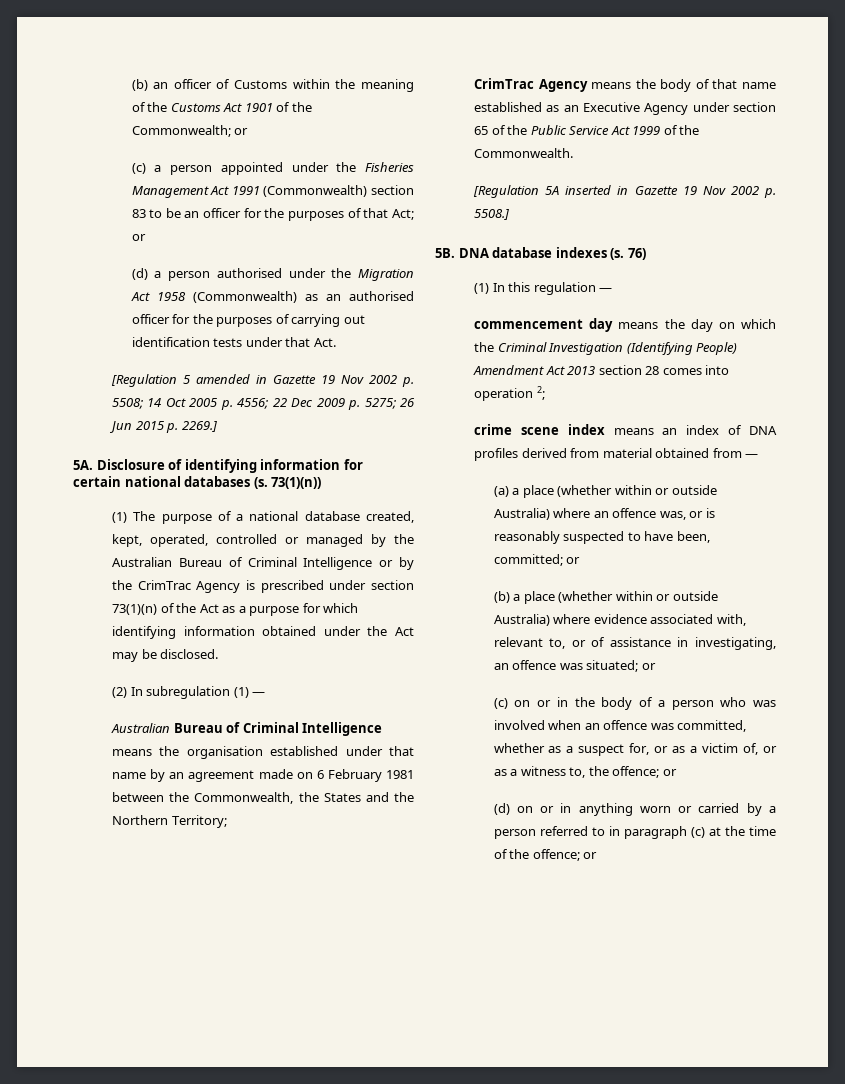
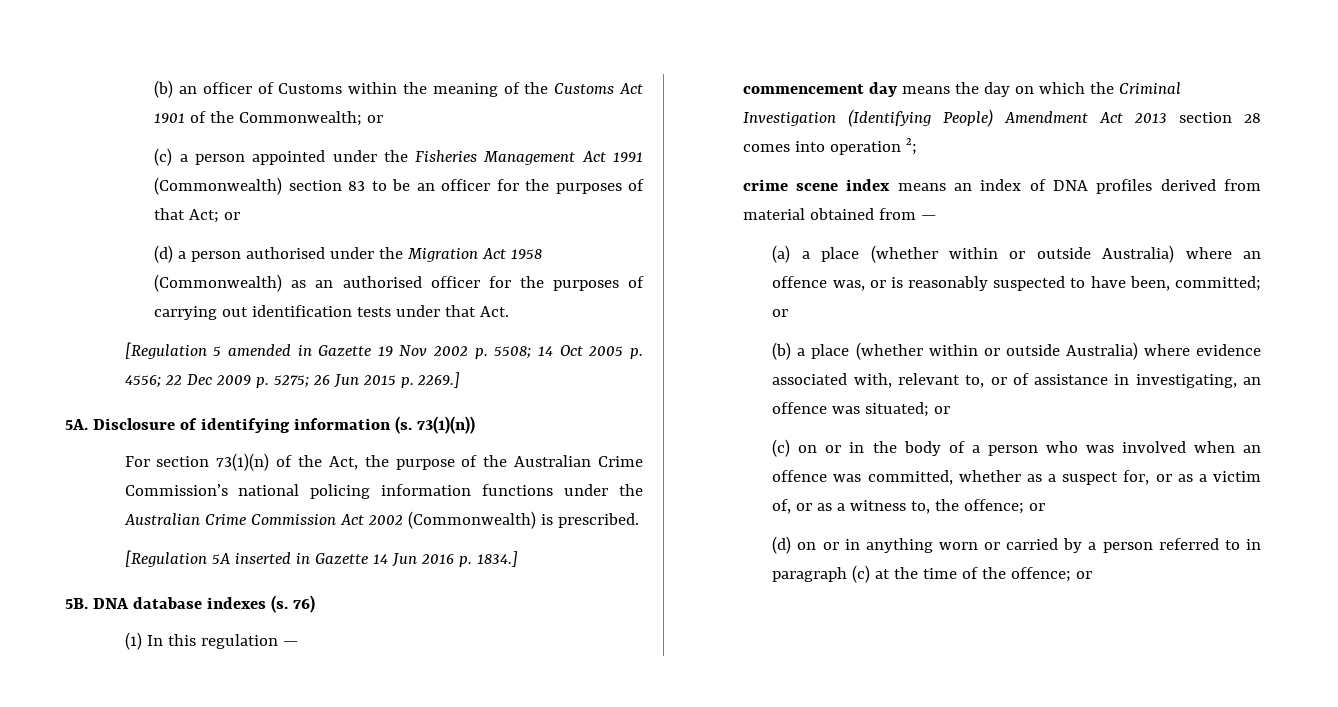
[343,459,363,470] [73,476,322,489] [112,511,414,524] [112,534,414,547] [112,557,414,570] [112,580,414,593] [112,603,359,616] [112,626,414,639] [112,649,219,662] [112,686,266,699] [111,722,383,736] [112,746,414,759] [112,769,414,782] [112,792,414,804] [112,815,227,828] [474,78,776,92] [474,102,776,115] [474,125,700,135] [474,148,574,158] for certain national databases (s. 73(1)(n)) // (1) The purpose of a national database created, kept, operated, controlled or managed by the Australian Bureau of Criminal Intelligence or by the CrimTrac Agency is prescribed under section 73(1)(n) of the Act as a purpose for which identifying information obtained under the Act may be disclosed. // (2) In subregulation (1) — // Australian Bureau of Criminal Intelligence means the organisation established under that name by an agreement made on 6 February 1981 between the Commonwealth, the States and the Northern Territory; // CrimTrac Agency means the body of that name established as an Executive Agency under section 65 of the Public Service Act 1999 of the Commonwealth. -> [394,416,475,434] [124,453,644,471] [124,484,644,499] [123,511,639,529] (s. 73(1)(n)) // For section 73(1)(n) of the Act, the purpose of the Australian Crime Commission’s national policing information functions under the Australian Crime Commission Act 2002 (Commonwealth) is prescribed.
[682,186,776,198] [474,209,510,220] 19 Nov 2002 p. 5508.] -> [372,551,518,567] 14 Jun 2016 p. 1834.]

